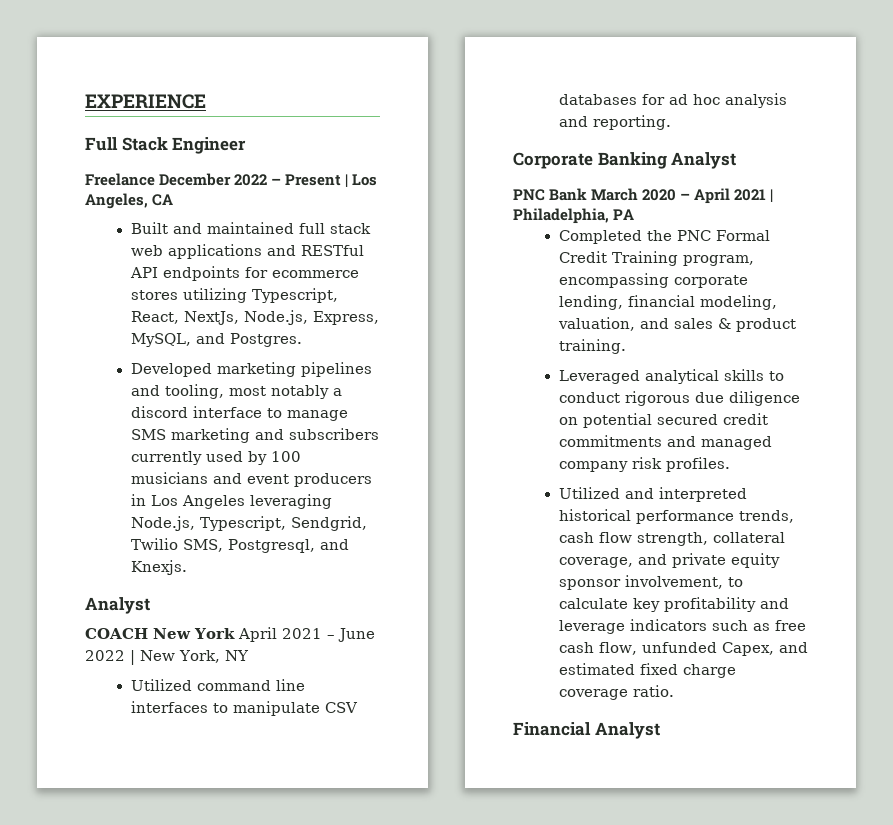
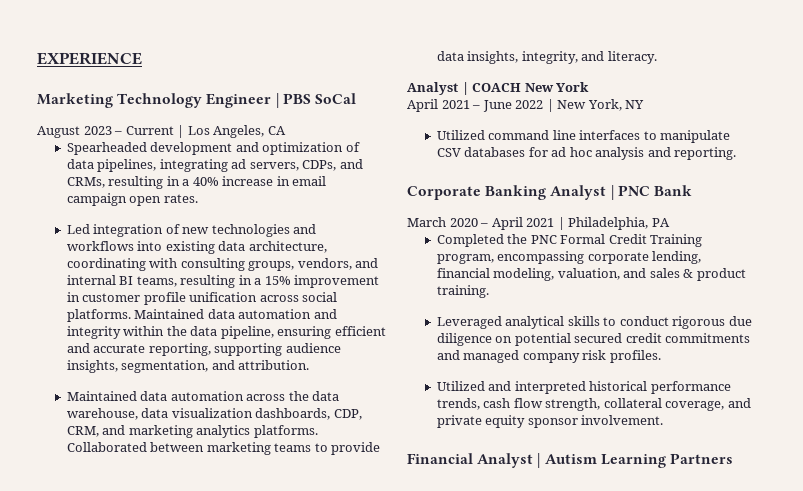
[85,137,168,151] Full Stack -> [37,93,203,108] Marketing Technology
[85,173,378,187] [85,193,174,209] [130,222,371,234] [130,244,364,259] [129,266,359,281] [130,288,338,303] [130,310,379,325] [130,333,302,347] [130,362,372,377] [130,384,342,399] [130,406,348,421] [130,428,379,443] [130,451,301,465] [130,472,372,487] [130,494,332,509] [130,516,367,531] [130,538,349,553] [130,560,187,575] [85,597,150,614] // Freelance December 2022 – Present | Los Angeles, CA // Built and maintained full stack web applications and RESTful API endpoints for ecommerce stores utilizing Typescript, React, NextJs, Node.js, Express, MySQL, and Postgres. // Developed marketing pipelines and tooling, most notably a discord interface to manage SMS marketing and subscribers currently used by 100 musicians and event producers in Los Angeles leveraging Node.js, Typescript, Sendgrid, Twilio SMS, Postgresql, and Knexjs. // Analyst // -> [275,93,356,108] [37,125,286,138] [66,142,360,155] [66,159,363,172] [66,176,327,189] [66,193,198,206] [66,224,317,237] [66,241,327,254] [66,258,379,271] [66,275,380,288] [66,292,338,305] [66,309,337,322] [66,326,386,339] [66,343,341,356] [66,360,310,373] [66,391,340,401] [66,408,362,420] [66,425,318,438] [66,442,381,455] [436,51,657,64] [407,82,469,95] | PBS SoCal // August 2023 – Current | Los Angeles, CA // Spearheaded development and optimization of data pipelines, integrating ad servers, CDPs, and CRMs, resulting in a 40% increase in email campaign open rates. // Led integration of new technologies and workflows into existing data architecture, coordinating with consulting groups, vendors, and internal BI teams, resulting in a 15% improvement in customer profile unification across social platforms. Maintained data automation and integrity within the data pipeline, ensuring efficient and accurate reporting, supporting audience insights, segmentation, and attribution. // Maintained data automation across the data warehouse, data visualization dashboards, CDP, CRM, and marketing analytics platforms. Collaborated between marketing teams to provide data insights, integrity, and literacy. // Analyst |
(235, 633) none -> (590, 87) //
(737, 160) // -> [610,185,614,200] |
(588, 194) none -> (692, 190) //
[624,575,743,589] [558,597,789,612] [558,619,806,634] [558,642,808,656] [558,663,736,678] [558,685,674,700] [513,722,660,739] involvement, to calculate key profitability and leverage indicators such as free cash flow, unfunded Capex, and estimated fixed charge coverage ratio. // Financial Analyst -> [581,415,664,425] [407,453,733,468] involvement. // Financial Analyst | Autism Learning Partners

